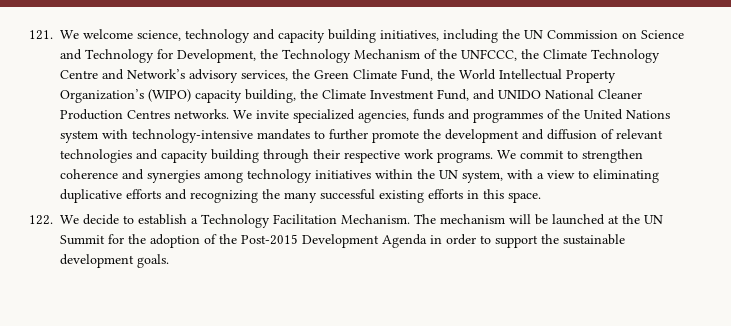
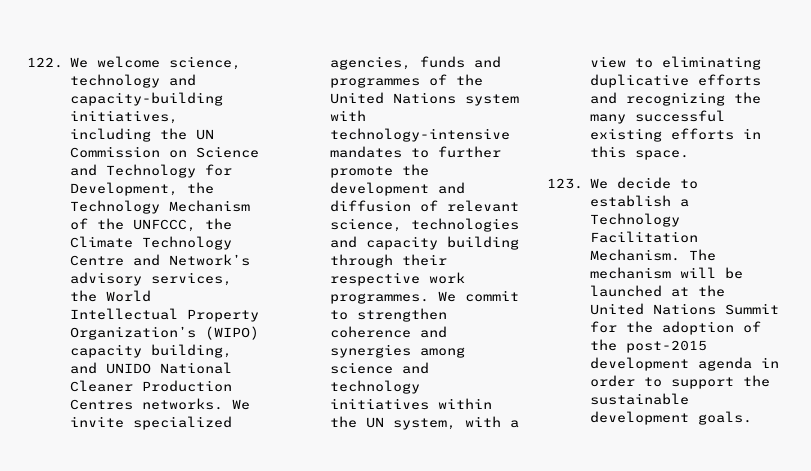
[29,30,53,40] 121. -> [27,57,63,68] 122.
[278,29,376,43] capacity building -> [69,92,223,106] capacity-building
[314,69,455,81] Green Climate Fund, the -> (97, 296) none
[300,89,469,101] the Climate Investment Fund, -> (232, 351) none
(663, 134) none -> [329,218,402,232] science,
[437,152,493,163] programs. -> [329,293,429,304] programmes.
(243, 177) none -> [329,362,429,374] science and
[29,215,53,225] 122. -> [547,178,583,189] 123.
[644,215,663,224] UN -> [589,303,716,315] United Nations
[241,234,427,248] Post-2015 Development Agenda -> [625,340,707,353] [589,357,752,371] post-2015 development agenda

